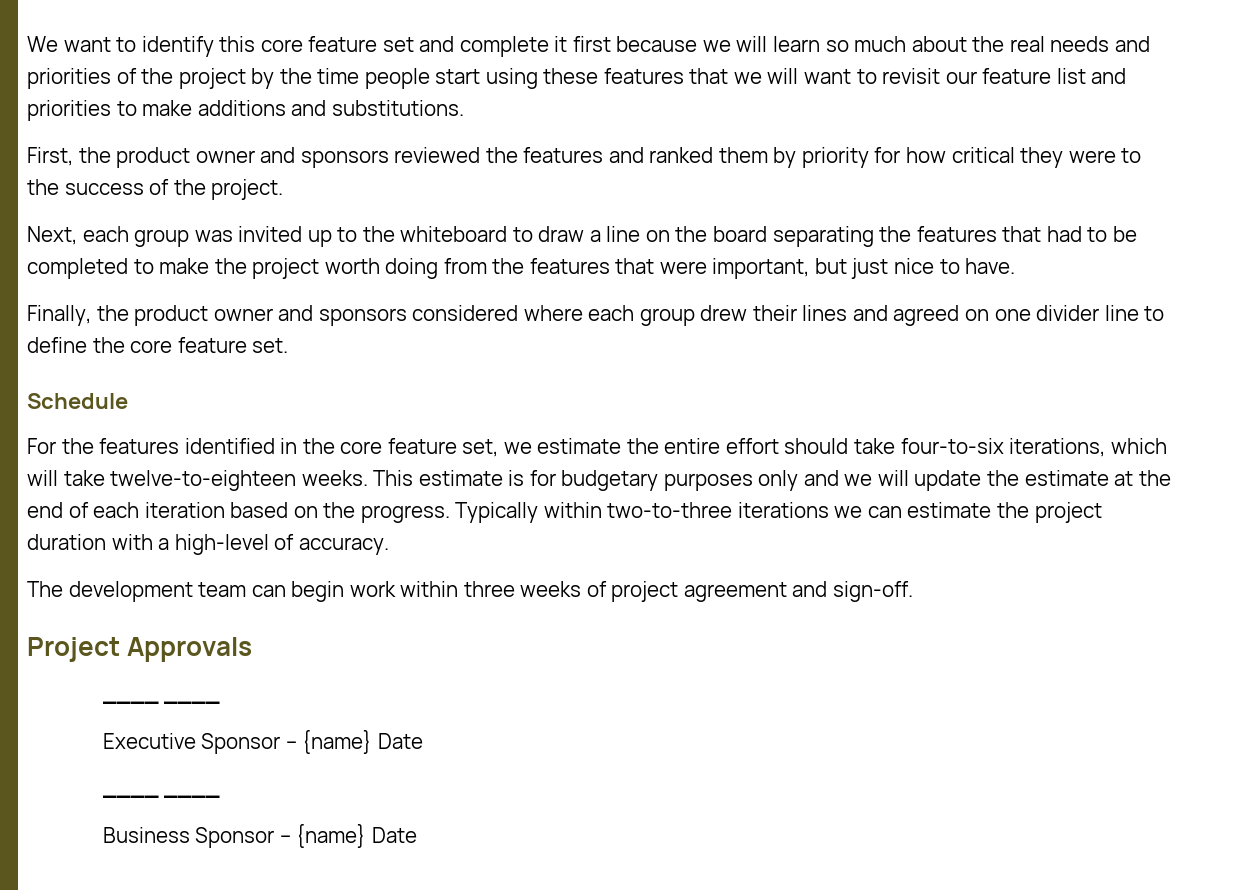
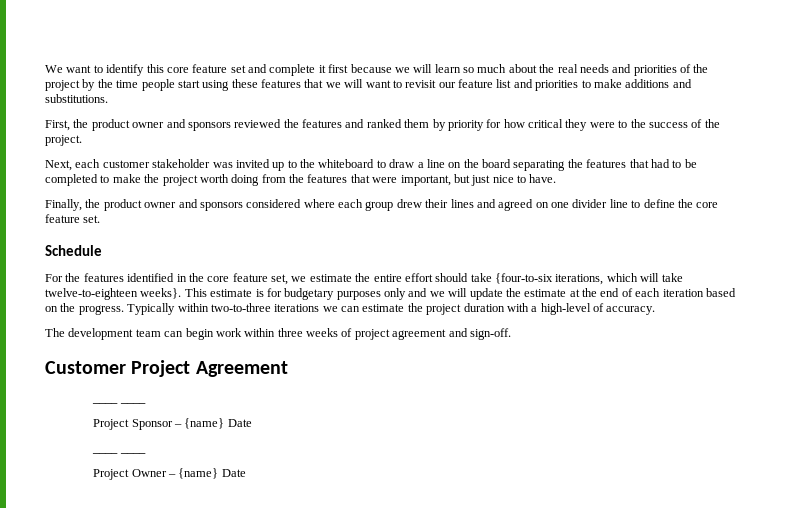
[134,229,190,247] group -> [102,159,211,168] customer stakeholder
[900,438,1004,454] four-to-six -> [495,273,553,284] {four-to-six
[301,470,368,486] weeks. -> [140,288,182,299] weeks}.
[27,637,253,662] [102,701,221,704] [102,733,196,749] Project Approvals // ____ ____ // Executive -> [45,360,288,377] [92,402,146,404] [93,419,130,430] Customer Project Agreement // ____ ____ // Project
[102,827,275,848] Business Sponsor -> [93,469,167,480] Project Owner

